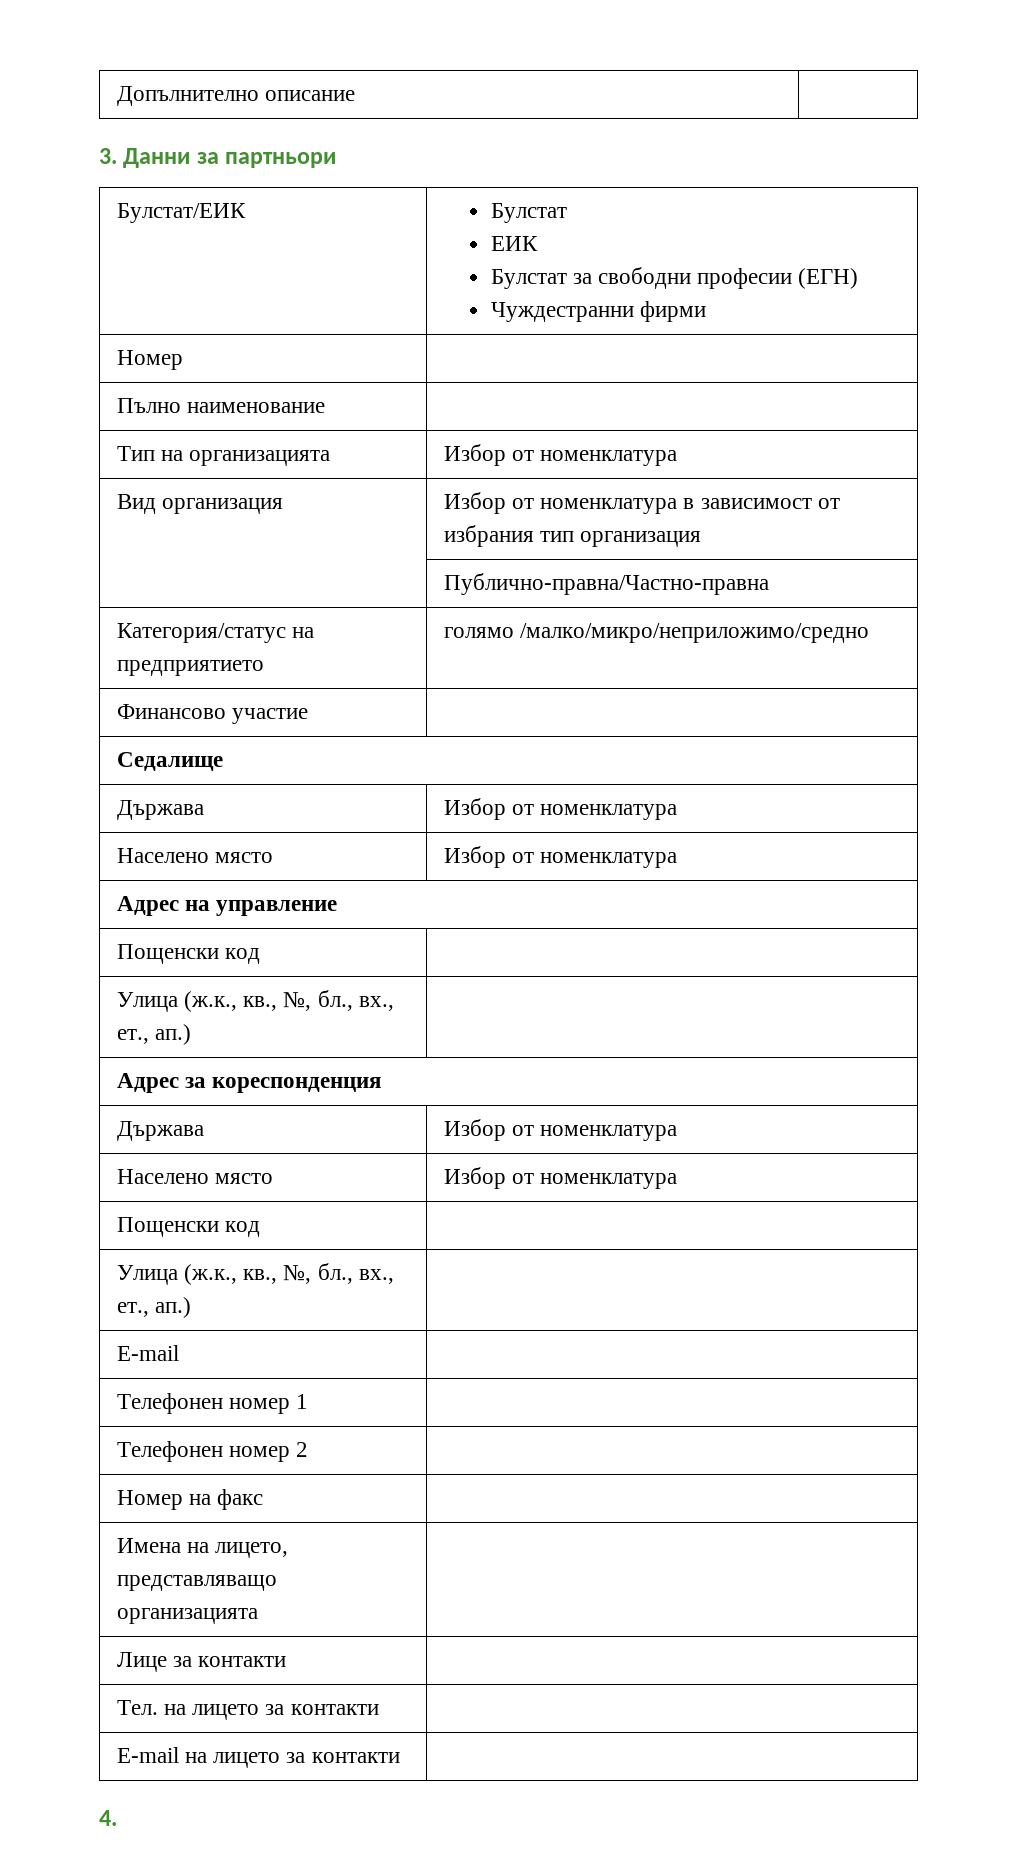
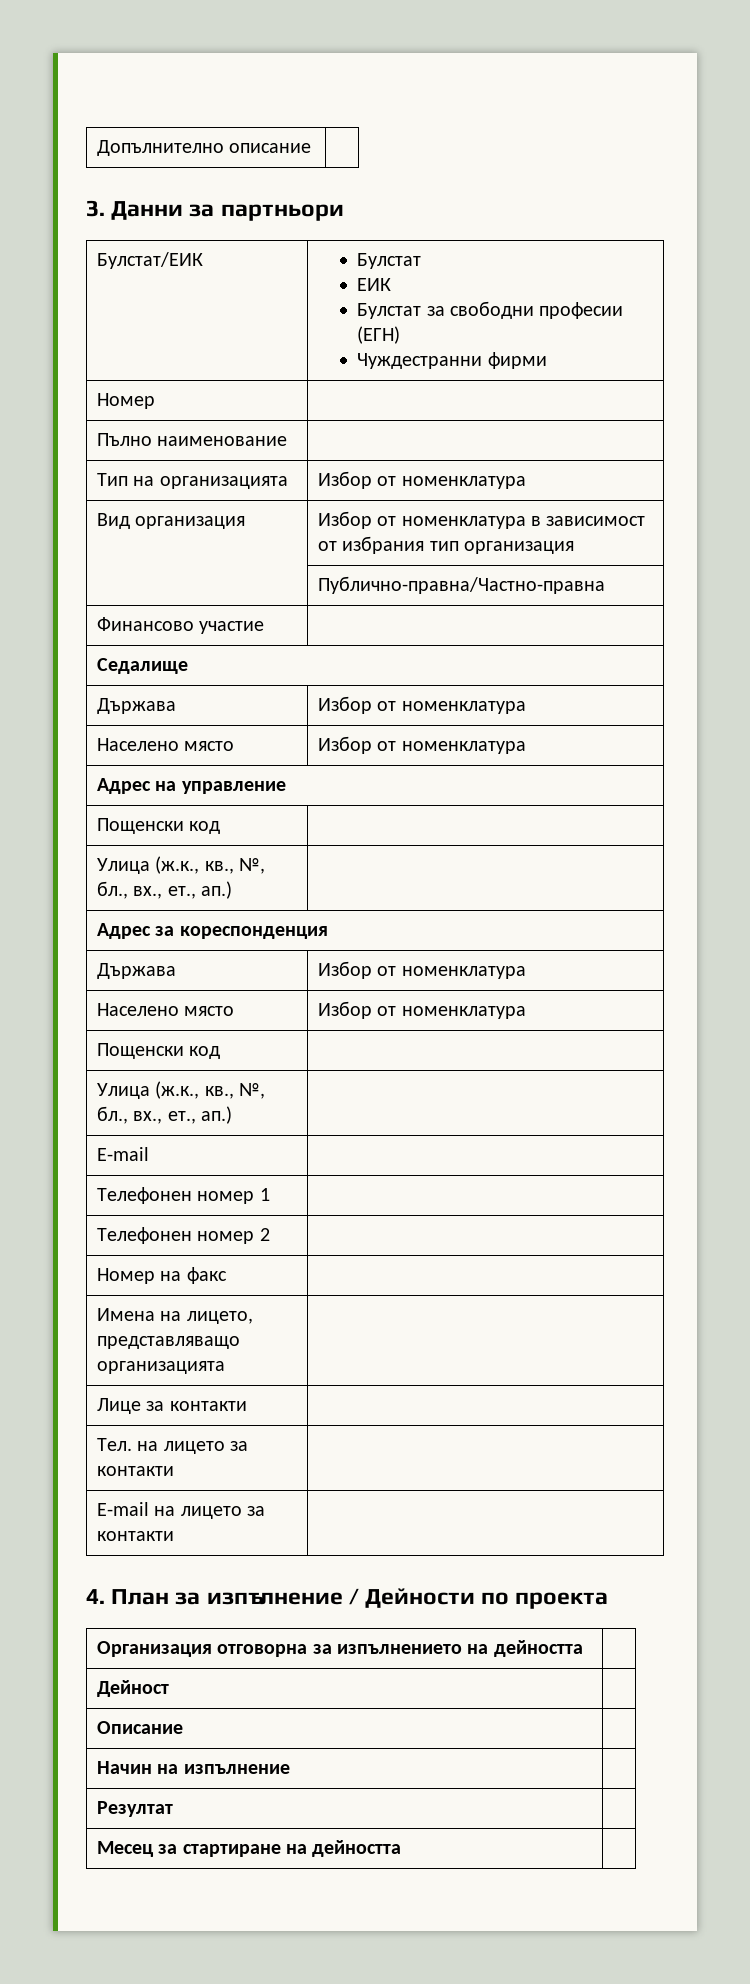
[116,623,314,643] [116,660,264,676] [443,623,869,643] // Категория/статус на предприятието | голямо /малко/микро/неприложимо/средно -> (606, 585) none
(117, 1818) none -> [111,1588,609,1609] [97,1640,583,1657] [97,1680,170,1697] [97,1721,184,1734] [97,1761,290,1774] [97,1801,174,1817] [97,1840,402,1857] План за изпълнение / Дейности по проекта // Организация отговорна за изпълнението на дейността | // Дейност | // Описание | // Начин на изпълнение | // Резултат | // Месец за стартиране на дейността |

